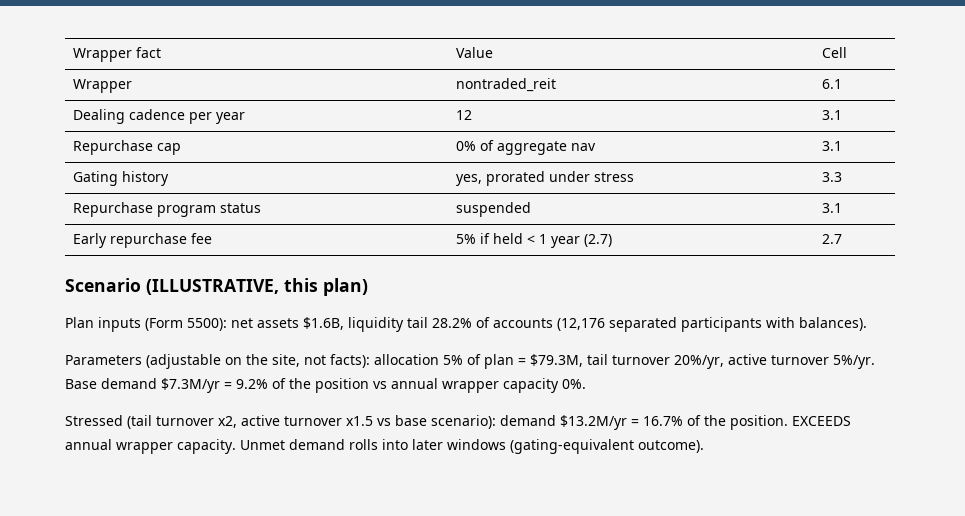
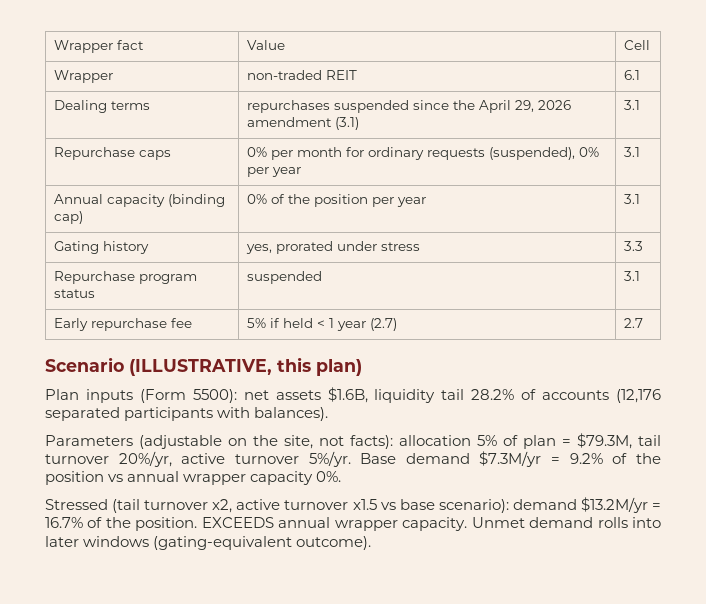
[456,78,557,92] nontraded_reit -> [246,70,357,80] non-traded REIT
[129,109,246,124] [456,110,473,120] [822,110,843,120] [73,140,182,155] [456,140,597,155] cadence per year | 12 | 3.1 // Repurchase cap | 0% of aggregate nav -> [110,101,150,110] [246,100,571,113] [246,117,359,130] [623,100,640,110] [53,147,171,160] [246,147,599,160] [246,167,301,177] [623,147,640,157] [53,194,225,207] [53,211,83,224] [246,194,426,207] terms | repurchases suspended since the April 29, 2026 amendment (3.1) | 3.1 // Repurchase caps | 0% per month for ordinary requests (suspended), 0% per year | 3.1 // Annual capacity (binding cap) | 0% of the position per year

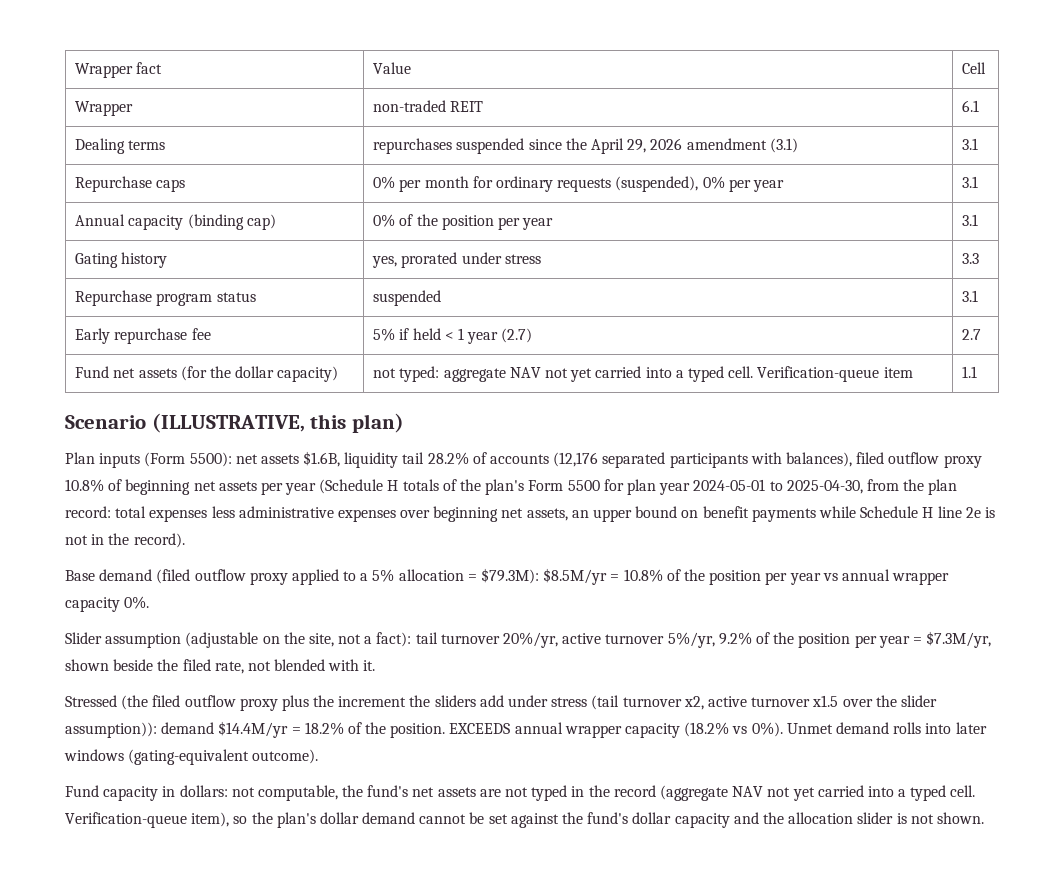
(643, 323) none -> [75,366,339,382] [373,366,913,382] [962,366,978,378] // Fund net assets (for the dollar capacity) | not typed: aggregate NAV not yet carried into a typed cell. Verification-queue item | 1.1
[254,407,329,421] [45,433,661,449] [45,451,661,467] [45,471,104,485] balances). // Parameters (adjustable on the site, not facts): allocation 5% of plan = $79.3M, tail turnover 20%/yr, active turnover 5%/yr. Base demand $7.3M/yr = 9.2% of the position -> [785,452,982,468] [65,479,958,495] [65,506,995,522] [65,533,185,548] [65,568,821,585] balances), filed outflow proxy 10.8% of beginning net assets per year (Schedule H totals of the plan's Form 5500 for plan year 2024-05-01 to 2025-04-30, from the plan record: total expenses less administrative expenses over beginning net assets, an upper bound on benefit payments while Schedule H line 2e is not in the record). // Base demand (filed outflow proxy applied to a 5% allocation = $79.3M): $8.5M/yr = 10.8% of the position per year
[45,499,108,510] Stressed -> [65,631,992,648] [65,659,376,674] [65,695,588,711] Slider assumption (adjustable on the site, not a fact): tail turnover 20%/yr, active turnover 5%/yr, 9.2% of the position per year = $7.3M/yr, shown beside the filed rate, not blended with it. // Stressed (the filed outflow proxy plus the increment the sliders add under stress
[380,497,661,513] [45,517,83,528] vs base scenario): demand $13.2M/yr = 16.7% -> [842,695,937,707] [65,721,344,738] over the slider assumption)): demand $14.4M/yr = 18.2%
[402,517,468,531] capacity. -> [625,722,783,738] capacity (18.2% vs 0%).
(372, 543) none -> [65,785,976,801] [65,812,984,828] // Fund capacity in dollars: not computable, the fund's net assets are not typed in the record (aggregate NAV not yet carried into a typed cell. Verification-queue item), so the plan's dollar demand cannot be set against the fund's dollar capacity and the allocation slider is not shown.

